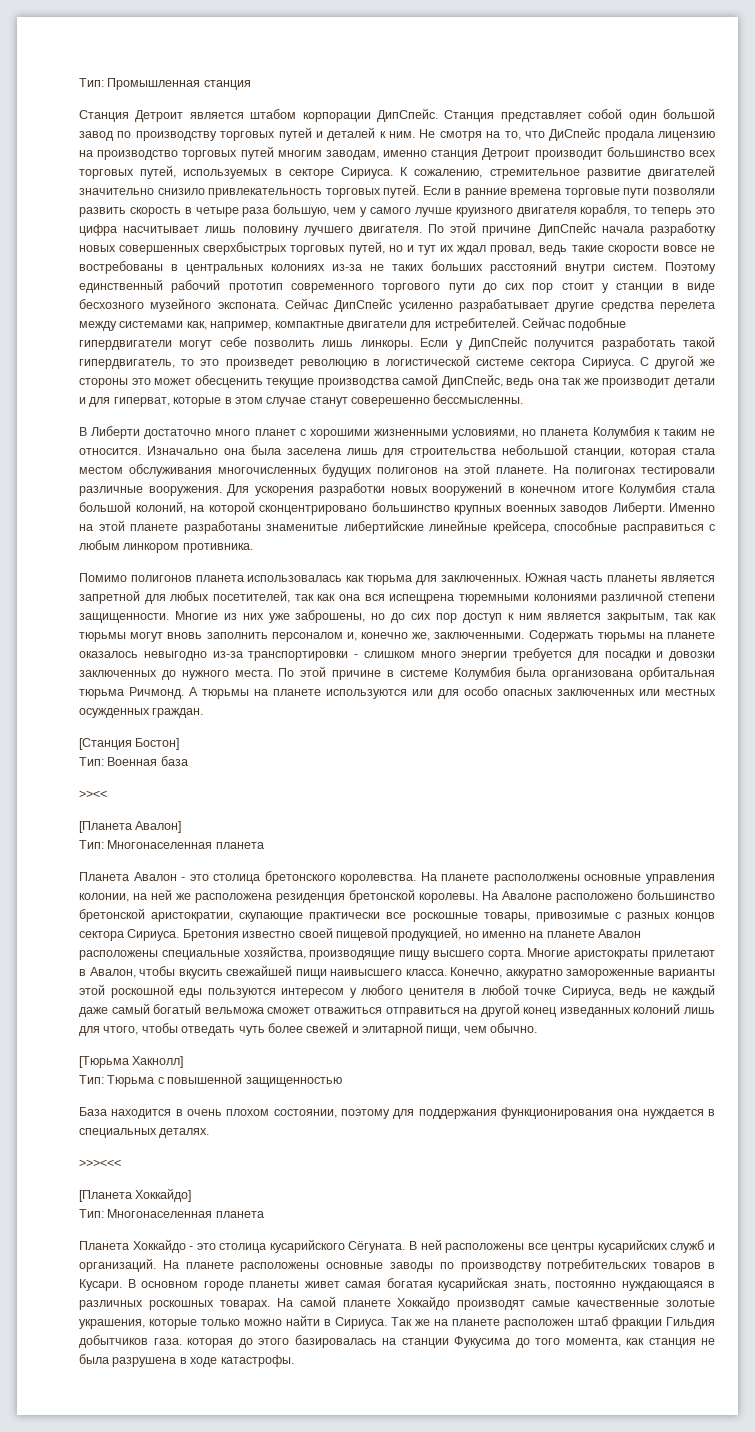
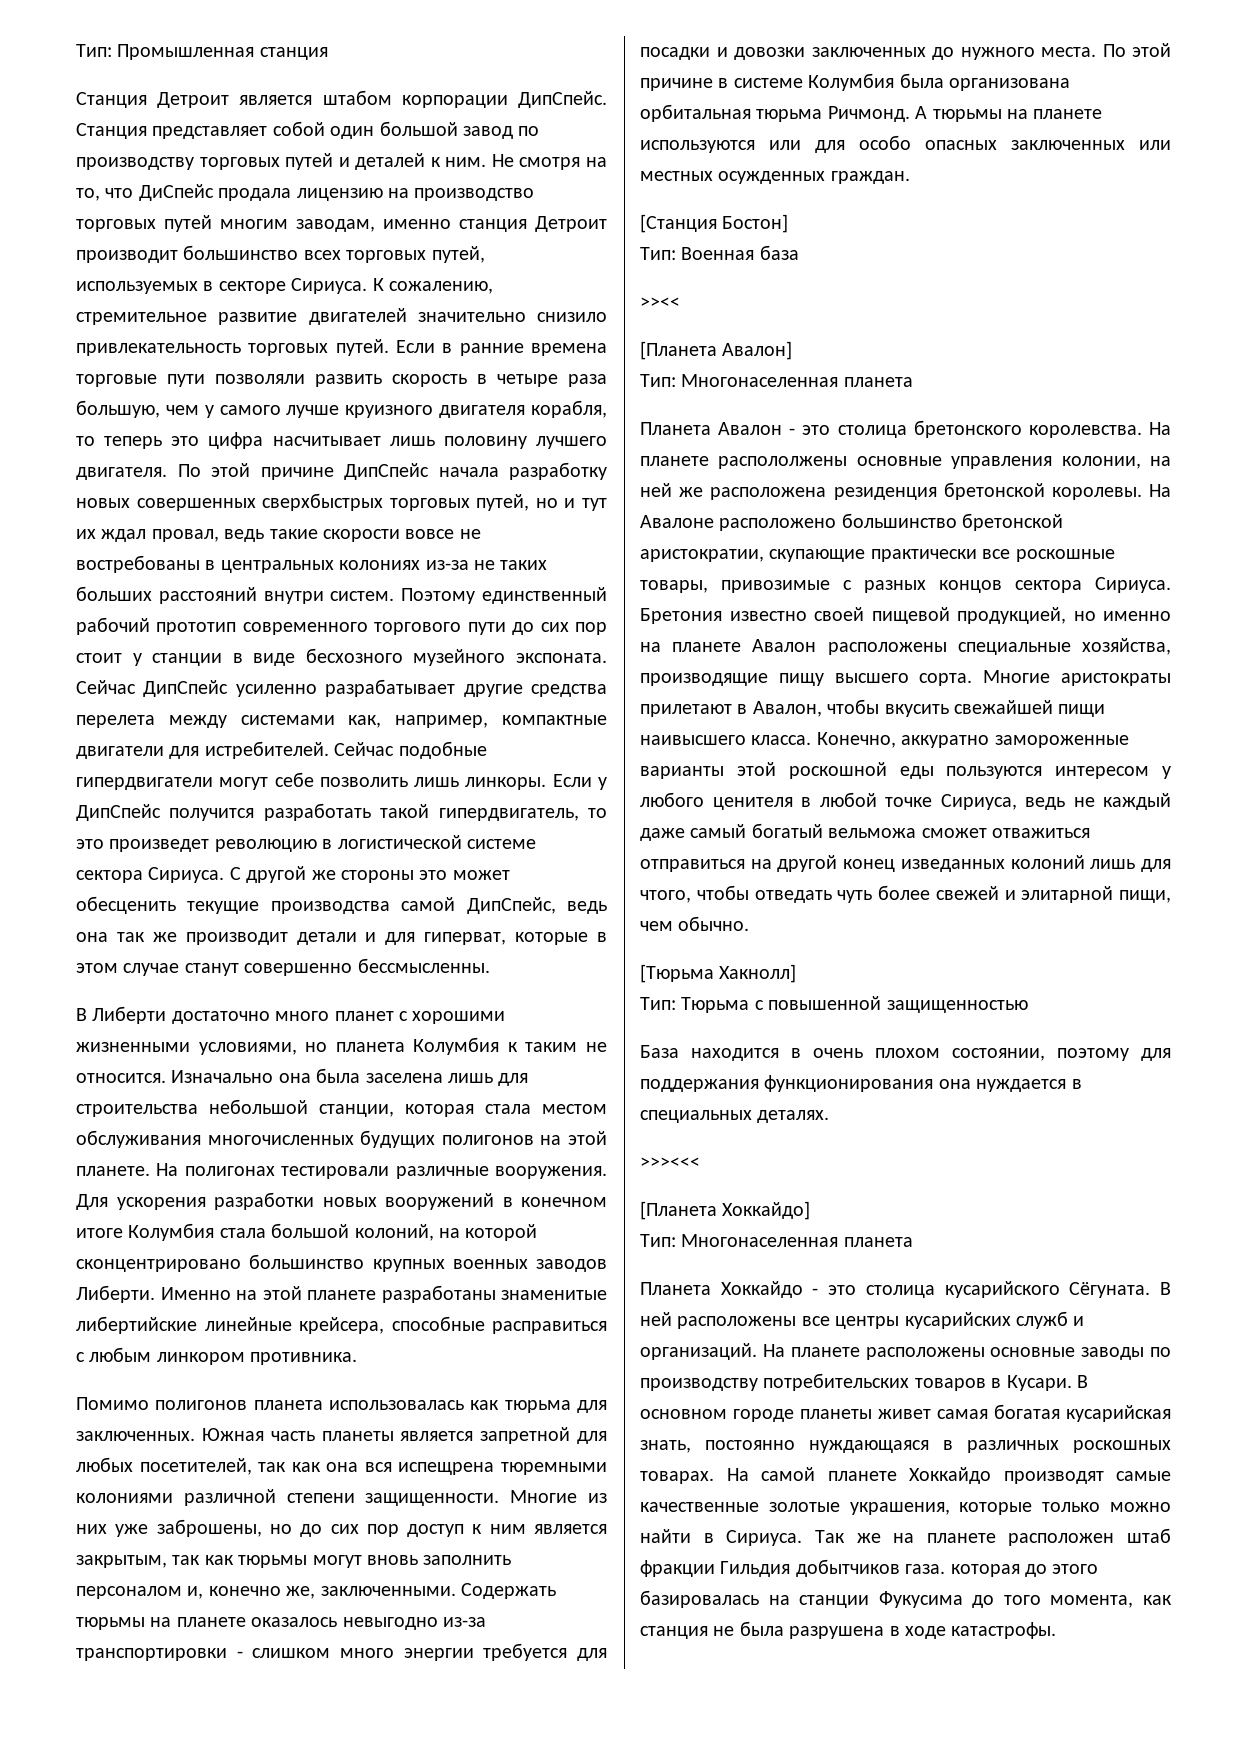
[351,397,430,407] соверешенно -> [244,963,353,976] совершенно

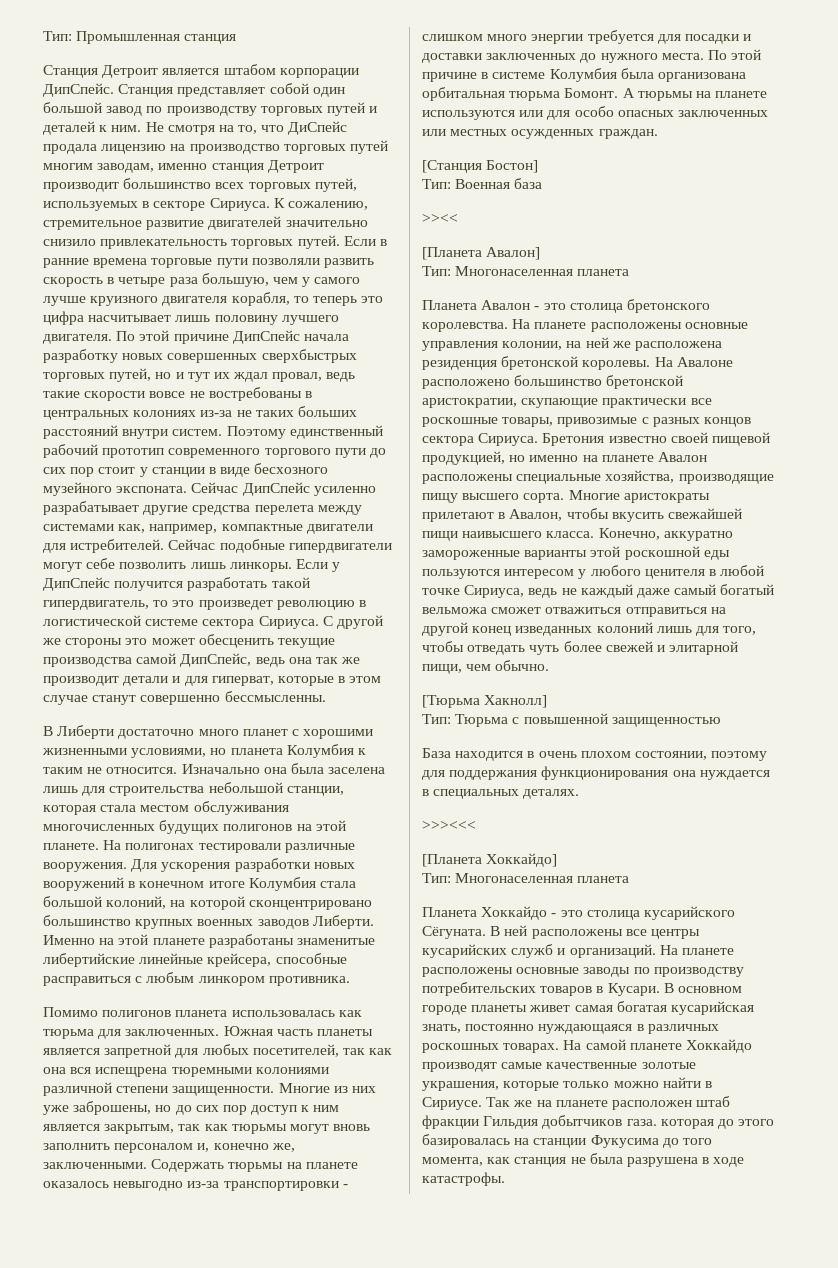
[734,47,805,60] довозки -> [422,53,482,63] доставки
[827,106,910,122] Ричмонд. -> [564,88,619,98] Бомонт.
[718,456,848,469] распололжены -> [590,322,682,332] расположены
[640,890,691,903] чтого, -> [723,626,757,635] того,
[726,1530,803,1546] Сириуса. -> [422,1097,482,1110] Сириусе.

